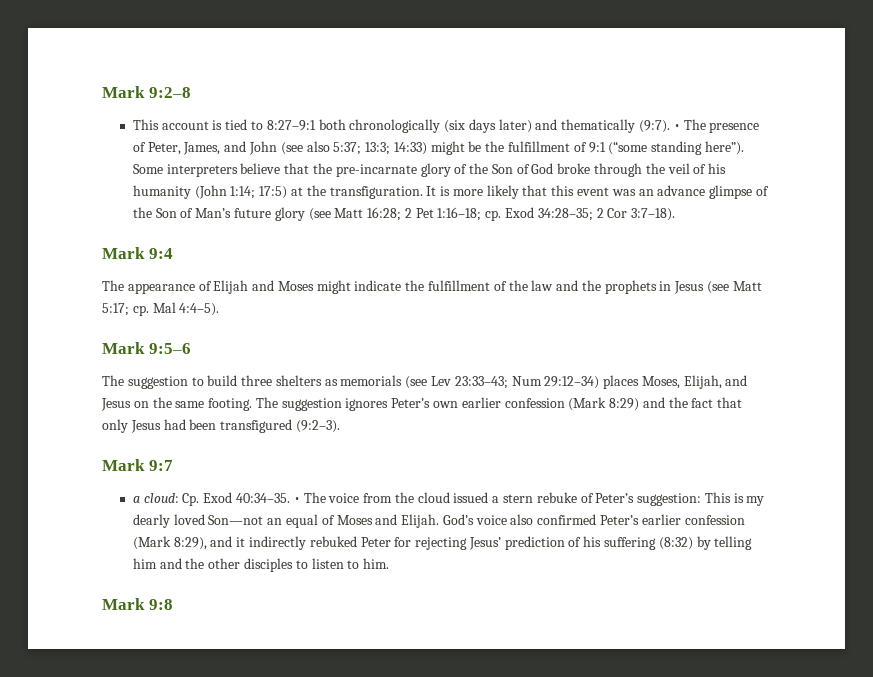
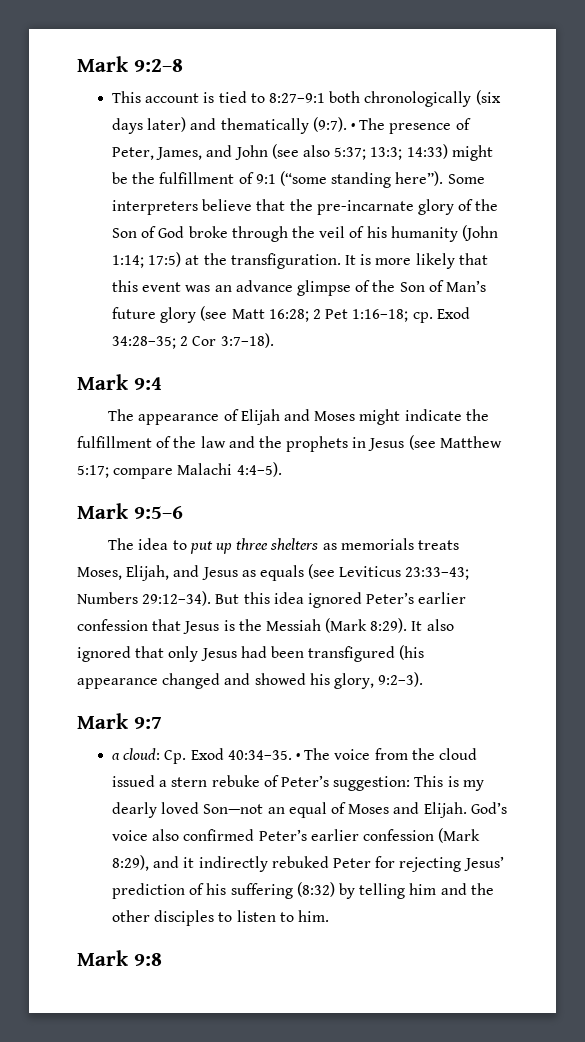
[732,281,762,291] [102,302,176,316] Matt 5:17; cp. Mal -> [439,436,502,448] [77,463,233,479] Matthew 5:17; compare Malachi
[127,375,748,389] [101,397,714,411] suggestion to build three shelters as memorials (see Lev 23:33–43; Num 29:12–34) places Moses, Elijah, and Jesus on the same footing. The suggestion ignores Peter’s own earlier confession (Mark 8:29) and the fact -> [138,538,459,554] [77,564,470,581] [77,591,467,608] [77,618,454,634] [77,646,131,662] idea to put up three shelters as memorials treats Moses, Elijah, and Jesus as equals (see Leviticus 23:33–43; Numbers 29:12–34). But this idea ignored Peter’s earlier confession that Jesus is the Messiah (Mark 8:29). It also ignored
[295,420,340,433] (9:2–3). -> [399,645,425,660] [77,672,424,689] (his appearance changed and showed his glory, 9:2–3).

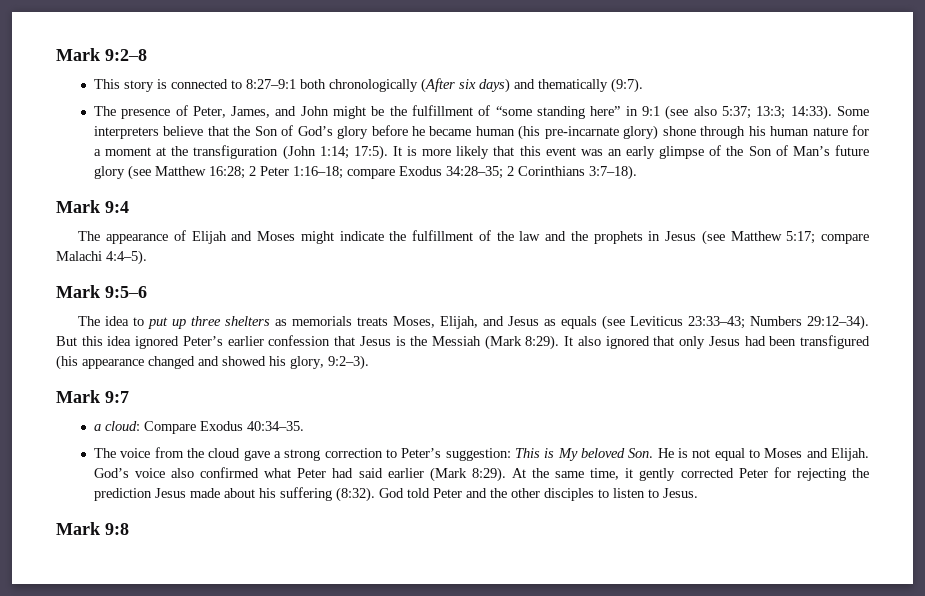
[145,91,247,103] account is tied -> [123,79,228,92] story is connected
[475,90,501,105] [112,117,187,134] (six days later) -> [420,78,510,93] (After six days)
[351,123,356,130] • -> (643, 85) //
[271,144,448,160] (see also 5:37; 13:3; 14:33) -> (329, 111) none
[255,171,444,188] 9:1 (“some standing here”). -> [495,105,832,120] “some standing here” in 9:1 (see also 5:37; 13:3; 14:33).
[316,199,499,215] [112,225,498,242] [112,252,341,269] pre-incarnate glory of the Son of God broke through the veil of his humanity (John 1:14; 17:5) at the transfiguration. -> [254,125,870,140] [93,145,388,160] Son of God’s glory before he became human (his pre-incarnate glory) shone through his human nature for a moment at the transfiguration (John 1:14; 17:5).
[235,280,293,292] advance -> [626,146,656,159] early
[231,309,265,319] Matt -> [154,166,206,176] Matthew
[325,307,470,323] Pet 1:16–18; cp. Exod -> [259,166,442,179] Peter 1:16–18; compare Exodus
[192,336,217,346] Cor -> [517,166,585,176] Corinthians
[164,748,224,764] Cp. Exod -> [143,421,243,434] Compare Exodus
[296,753,301,760] • -> (304, 426) //
[112,775,484,791] [112,802,347,818] issued a stern rebuke of Peter’s suggestion: This is my dearly loved Son—not an equal of -> [243,448,760,461] gave a strong correction to Peter’s suggestion: This is My beloved Son. He is not equal to
[258,828,481,843] [112,855,504,872] [112,882,437,899] Peter’s earlier confession (Mark 8:29), and it indirectly rebuked Peter for rejecting Jesus’ prediction of his suffering (8:32) by telling him -> [264,467,870,482] [93,487,462,502] what Peter had said earlier (Mark 8:29). At the same time, it gently corrected Peter for rejecting the prediction Jesus made about his suffering (8:32). God told Peter
[298,910,330,922] him. -> [662,488,698,498] Jesus.

